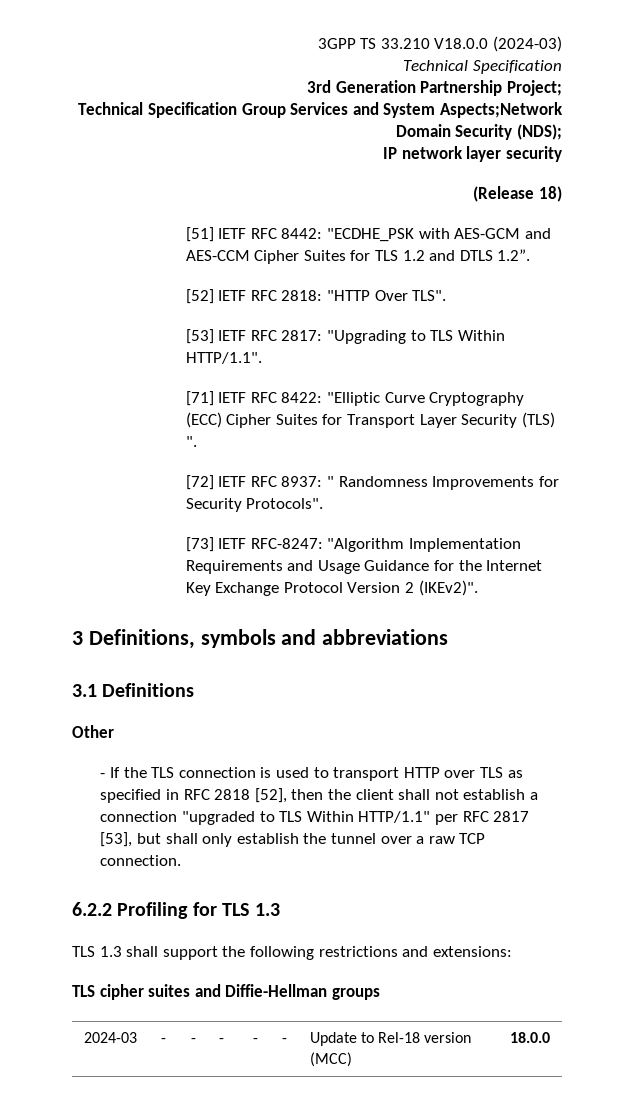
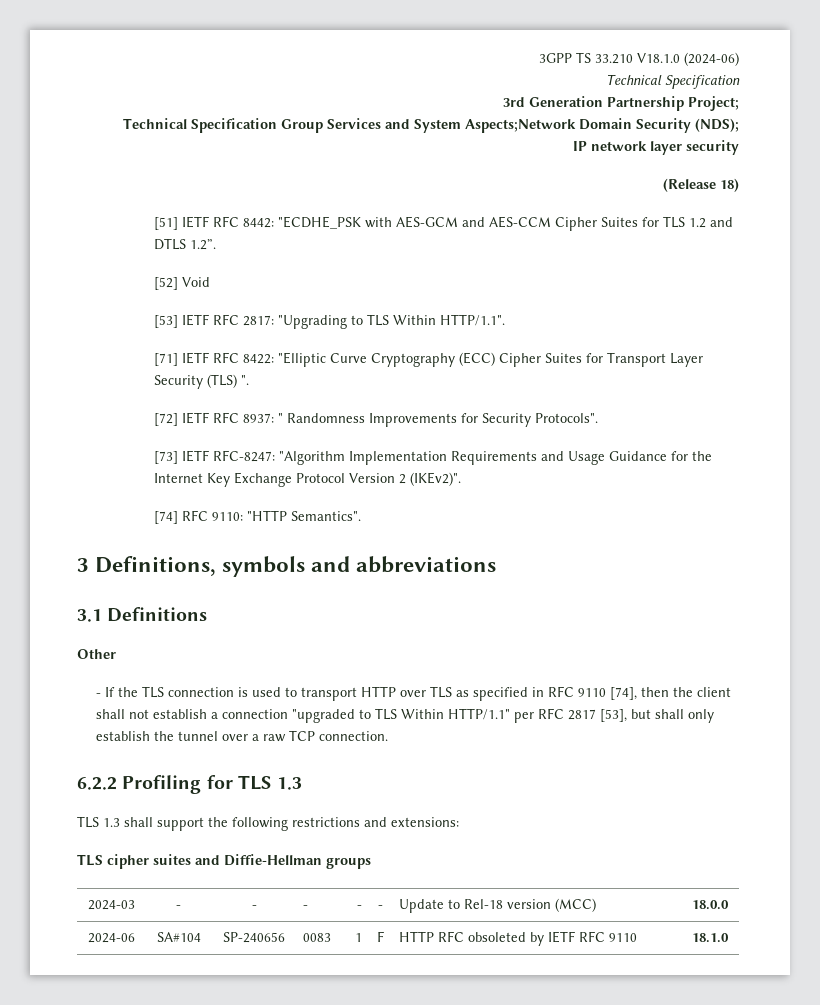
[434,36,562,52] V18.0.0 (2024-03) -> [637,52,739,66] V18.1.0 (2024-06)
[218,290,447,301] IETF RFC 2818: "HTTP Over TLS". -> [182,277,211,287] Void
(478, 588) none -> [154,510,362,524] // [74] RFC 9110: "HTTP Semantics".
[214,788,287,803] 2818 [52], -> [578,687,638,700] 9110 [74],
(550, 1037) none -> [88,933,135,943] [156,932,201,942] [223,932,285,943] [302,933,331,942] [355,933,363,942] [377,931,384,942] [398,931,637,946] [692,933,729,943] // 2024-06 | SA#104 | SP-240656 | 0083 | 1 | F | HTTP RFC obsoleted by IETF RFC 9110 | 18.1.0

